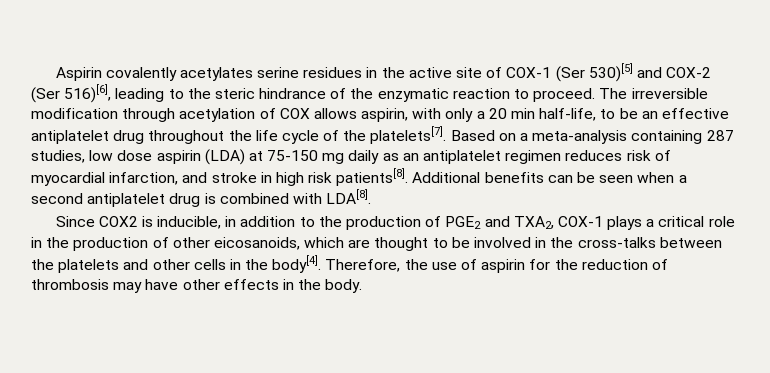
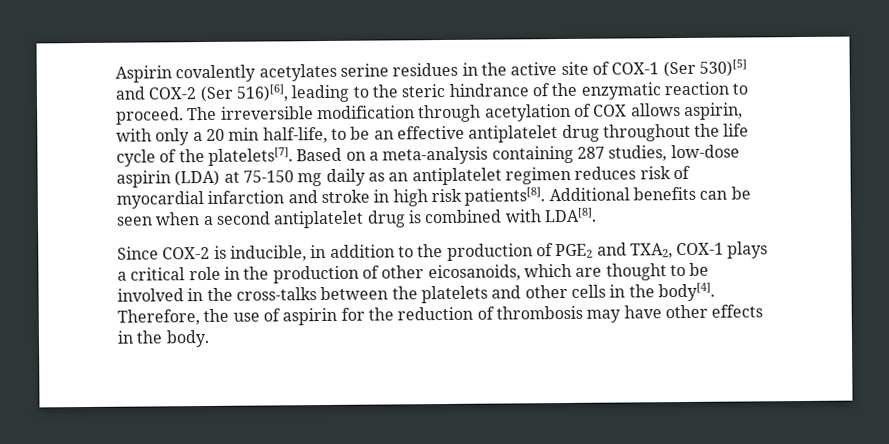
[89,150,153,161] low dose -> [670,144,740,159] low-dose
[109,172,179,185] infarction, -> [207,190,285,204] infarction
[98,216,138,227] COX2 -> [162,246,211,260] COX-2

